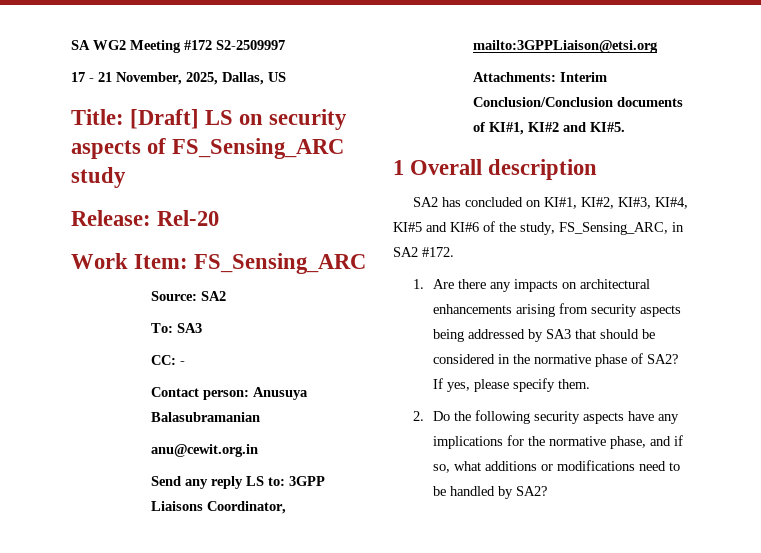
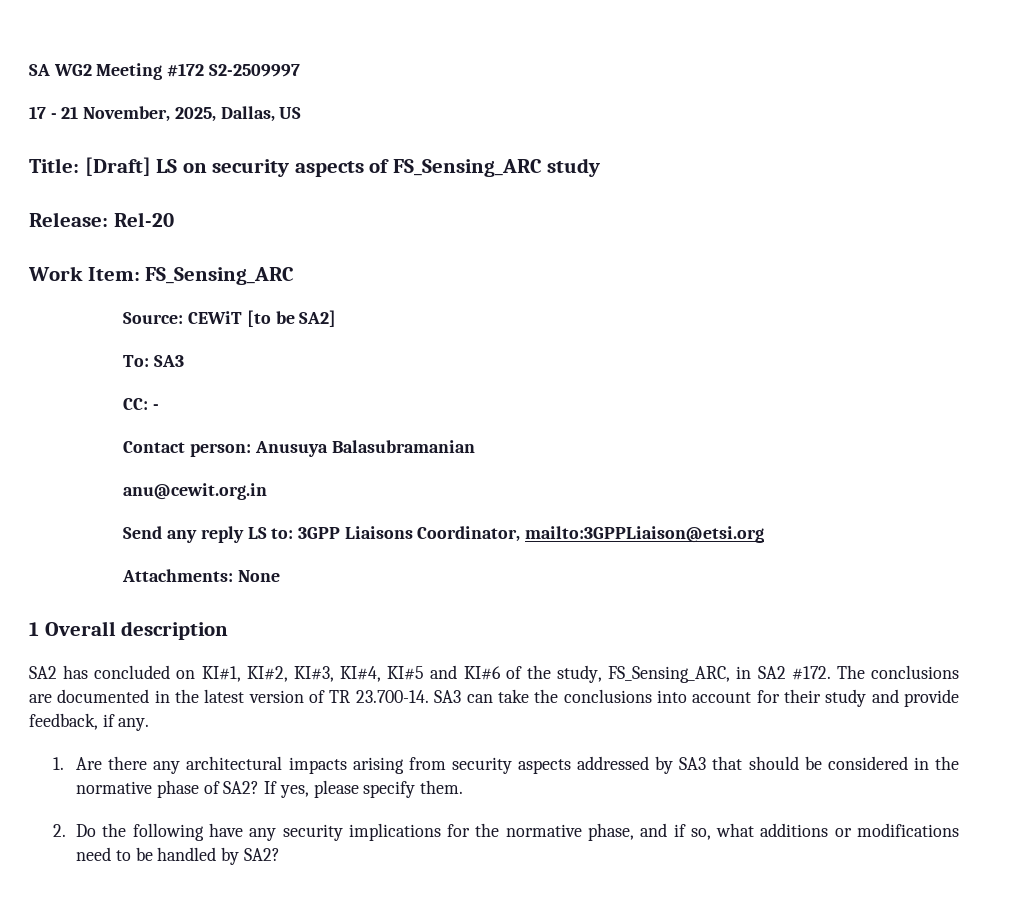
[200,291,226,301] SA2 -> [188,310,337,327] CEWiT [to be SA2]
[472,72,607,82] [472,97,683,107] [472,122,625,135] Attachments: Interim Conclusion/Conclusion documents of KI#1, KI#2 and KI#5. -> [122,569,281,582] Attachments: None
(454, 252) none -> [836,665,959,679] [29,689,960,707] [29,713,150,731] The conclusions are documented in the latest version of TR 23.700-14. SA3 can take the conclusions into account for their study and provide feedback, if any.
[513,279,650,292] [432,304,512,314] impacts on architectural enhancements -> [186,756,347,774] architectural impacts
[432,329,464,342] being -> (572, 766) none
[533,411,624,424] security aspects -> (204, 832) none
(679, 419) none -> [282,824,343,841] security

